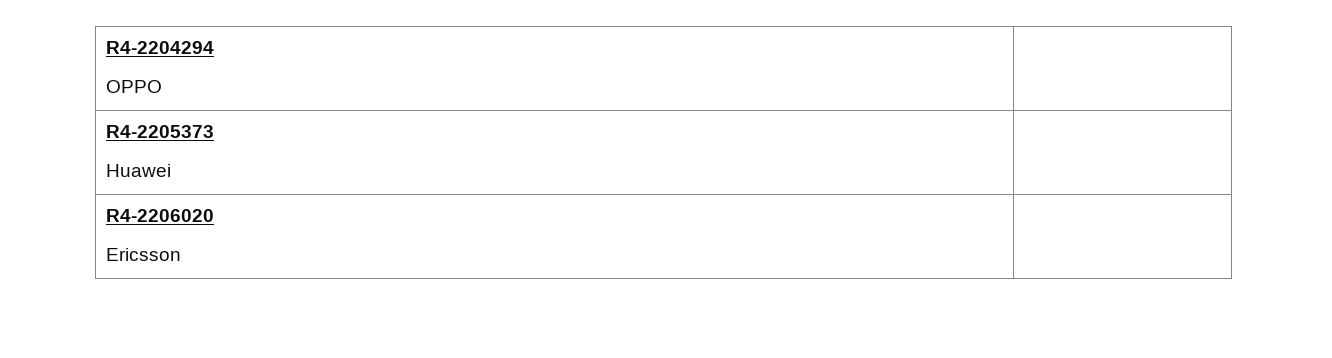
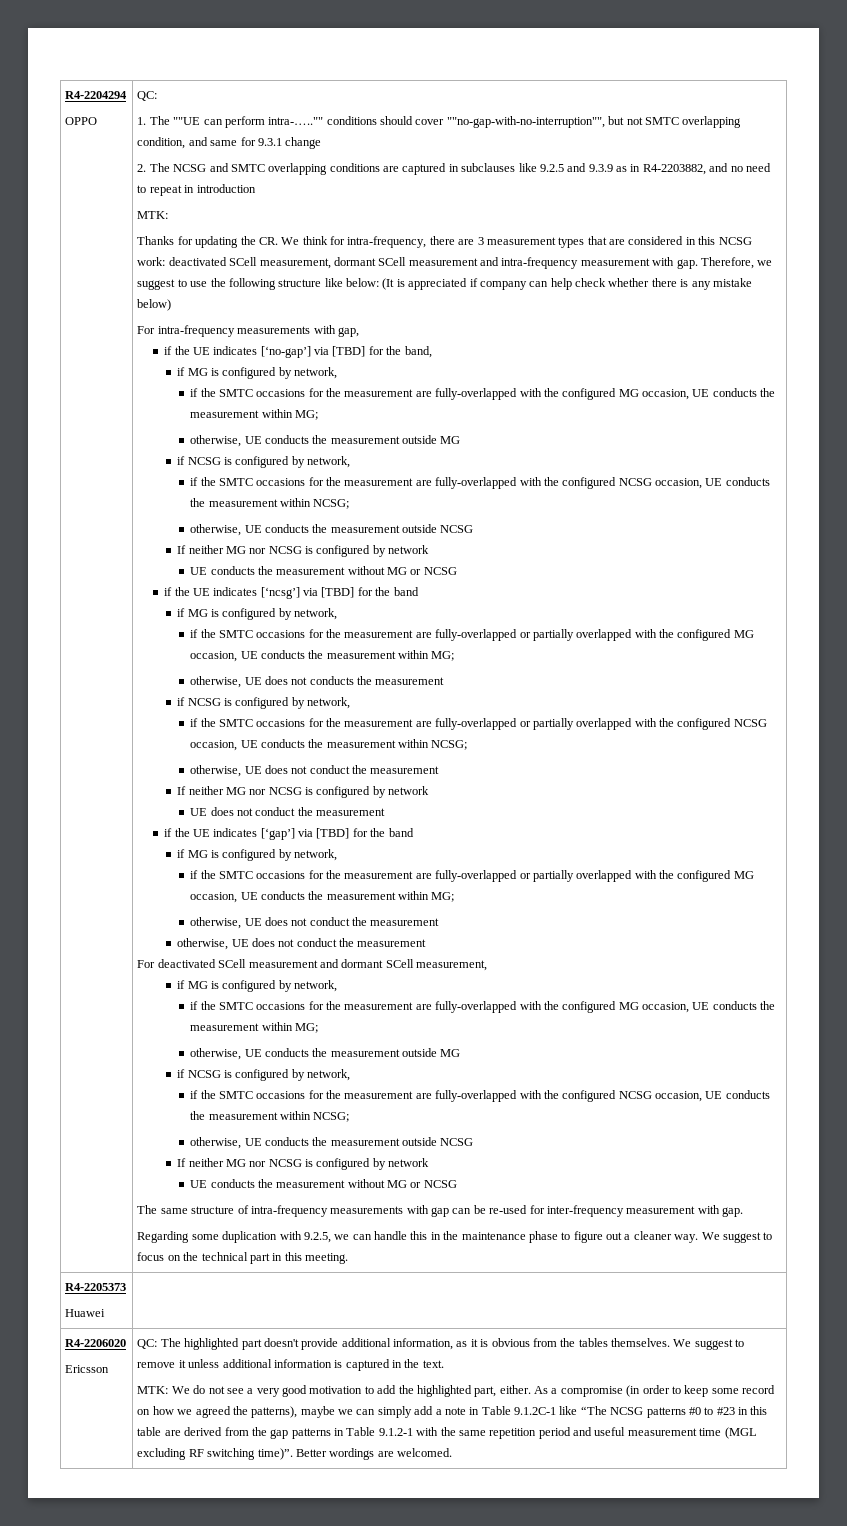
[105,125,214,138] [105,164,171,177] [105,209,214,222] [105,248,181,261] // R4-2205373 // Huawei | // R4-2206020 // Ericsson | -> [137,91,158,101] [137,116,742,128] [137,137,322,149] [137,163,771,175] [137,184,256,196] [137,211,169,219] [137,236,752,248] [137,257,773,269] [137,278,752,290] [137,299,172,311] [137,325,359,337] [164,346,432,358] [177,367,338,379] [190,388,776,400] [190,409,318,420] [190,435,461,447] [177,456,351,468] [190,477,770,489] [190,498,350,509] [190,524,474,536] [177,545,430,557] [190,566,457,575] [164,587,419,599] [177,608,338,620] [190,629,754,641] [190,650,455,662] [190,676,445,688] [177,697,351,709] [190,718,767,730] [190,739,468,751] [190,765,440,777] [177,786,430,798] [190,807,386,816] [164,828,414,840] [177,849,338,861] [190,870,754,882] [190,891,455,903] [190,917,440,929] [177,938,427,950] [137,959,488,971] [177,980,338,992] [190,1001,776,1013] [190,1022,318,1033] [190,1048,461,1060] [177,1069,351,1081] [190,1090,770,1102] [190,1111,350,1122] [190,1137,474,1149] [177,1158,430,1170] [190,1179,457,1188] [137,1205,744,1217] [137,1231,773,1243] [137,1252,349,1264] [65,1283,127,1291] [65,1309,106,1317] [65,1339,127,1347] [65,1365,110,1373] [137,1338,745,1350] [137,1359,444,1371] [137,1385,776,1397] [137,1406,768,1418] [137,1427,757,1439] [137,1448,453,1460] QC: // 1. The ""UE can perform intra-….."" conditions should cover ""no-gap-with-no-interruption"", but not SMTC overlapping condition, and same for 9.3.1 change // 2. The NCSG and SMTC overlapping conditions are captured in subclauses like 9.2.5 and 9.3.9 as in R4-2203882, and no need to repeat in introduction // MTK: // Thanks for updating the CR. We think for intra-frequency, there are 3 measurement types that are considered in this NCSG work: deactivated SCell measurement, dormant SCell measurement and intra-frequency measurement with gap. Therefore, we suggest to use the following structure like below: (It is appreciated if company can help check whether there is any mistake below) // For intra-frequency measurements with gap, // if the UE indicates [‘no-gap’] via [TBD] for the band, // if MG is configured by network, // if the SMTC occasions for the measurement are fully-overlapped with the configured MG occasion, UE conducts the measurement within MG; // otherwise, UE conducts the measurement outside MG // if NCSG is configured by network, // if the SMTC occasions for the measurement are fully-overlapped with the configured NCSG occasion, UE conducts the measurement within NCSG; // otherwise, UE conducts the measurement outside NCSG // If neither MG nor NCSG is configured by network // UE conducts the measurement without MG or NCSG // if the UE indicates [‘ncsg’] via [TBD] for the band // if MG is configured by network, // if the SMTC occasions for the measurement are fully-overlapped or partially overlapped with the configured MG occasion, UE conducts the measurement within MG; // otherwise, UE does not conducts the measurement // if NCSG is configured by network, // if the SMTC occasions for the measurement are fully-overlapped or partially overlapped with the configured NCSG occasion, UE conducts the measurement within NCSG; // otherwise, UE does not conduct the measurement // If neither MG nor NCSG is configured by network // UE does not conduct the measurement // if the UE indicates [‘gap’] via [TBD] for the band // if MG is configured by network, // if the SMTC occasions for the measurement are fully-overlapped or partially overlapped with the configured MG occasion, UE conducts the measurement within MG; // otherwise, UE does not conduct the measurement // otherwise, UE does not conduct the measurement // For deactivated SCell measurement and dormant SCell measurement, // if MG is configured by network, // if the SMTC occasions for the measurement are fully-overlapped with the configured MG occasion, UE conducts the measurement within MG; // otherwise, UE conducts the measurement outside MG // if NCSG is configured by network, // if the SMTC occasions for the measurement are fully-overlapped with the configured NCSG occasion, UE conducts the measurement within NCSG; // otherwise, UE conducts the measurement outside NCSG // If neither MG nor NCSG is configured by network // UE conducts the measurement without MG or NCSG // The same structure of intra-frequency measurements with gap can be re-used for inter-frequency measurement with gap. // Regarding some duplication with 9.2.5, we can handle this in the maintenance phase to figure out a cleaner way. We suggest to focus on the technical part in this meeting. // R4-2205373 // Huawei | // R4-2206020 // Ericsson | QC: The highlighted part doesn't provide additional information, as it is obvious from the tables themselves. We suggest to remove it unless additional information is captured in the text. // MTK: We do not see a very good motivation to add the highlighted part, either. As a compromise (in order to keep some record on how we agreed the patterns), maybe we can simply add a note in Table 9.1.2C-1 like “The NCSG patterns #0 to #23 in this table are derived from the gap patterns in Table 9.1.2-1 with the same repetition period and useful measurement time (MGL excluding RF switching time)”. Better wordings are welcomed.

